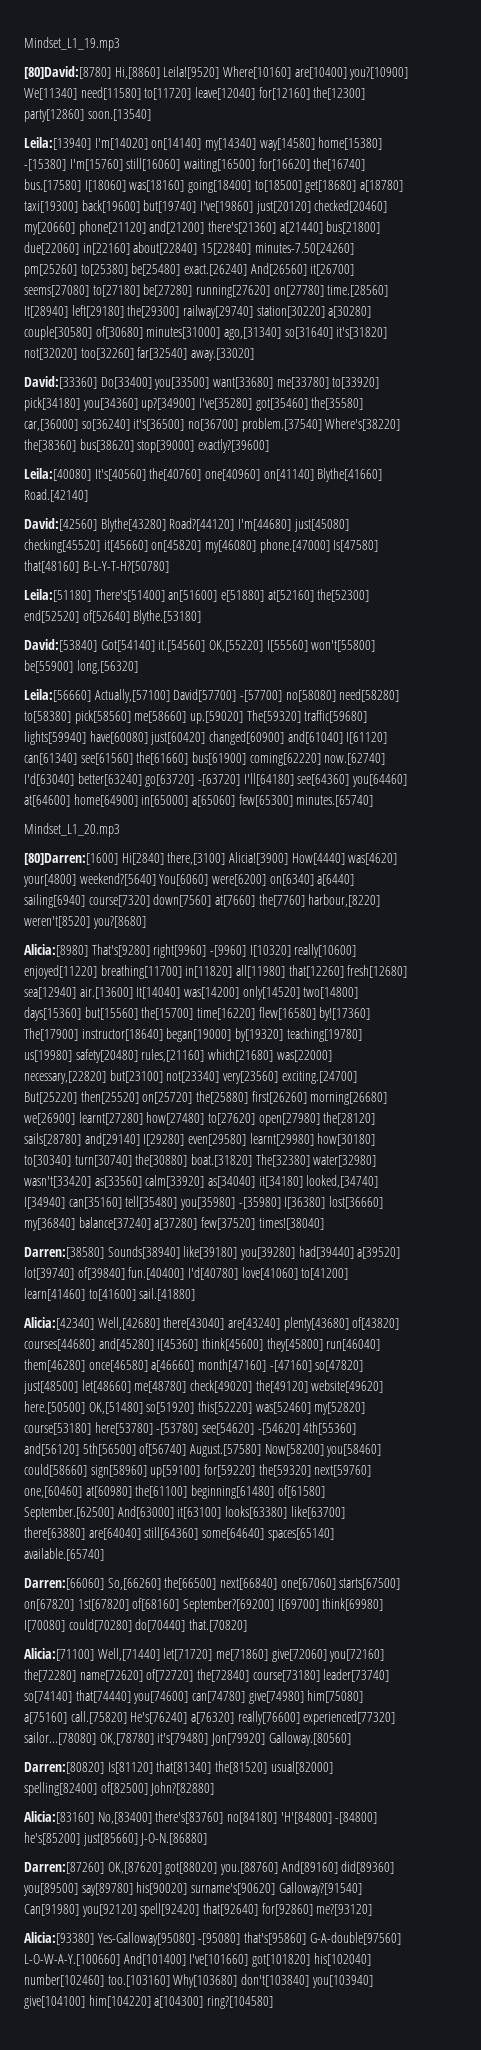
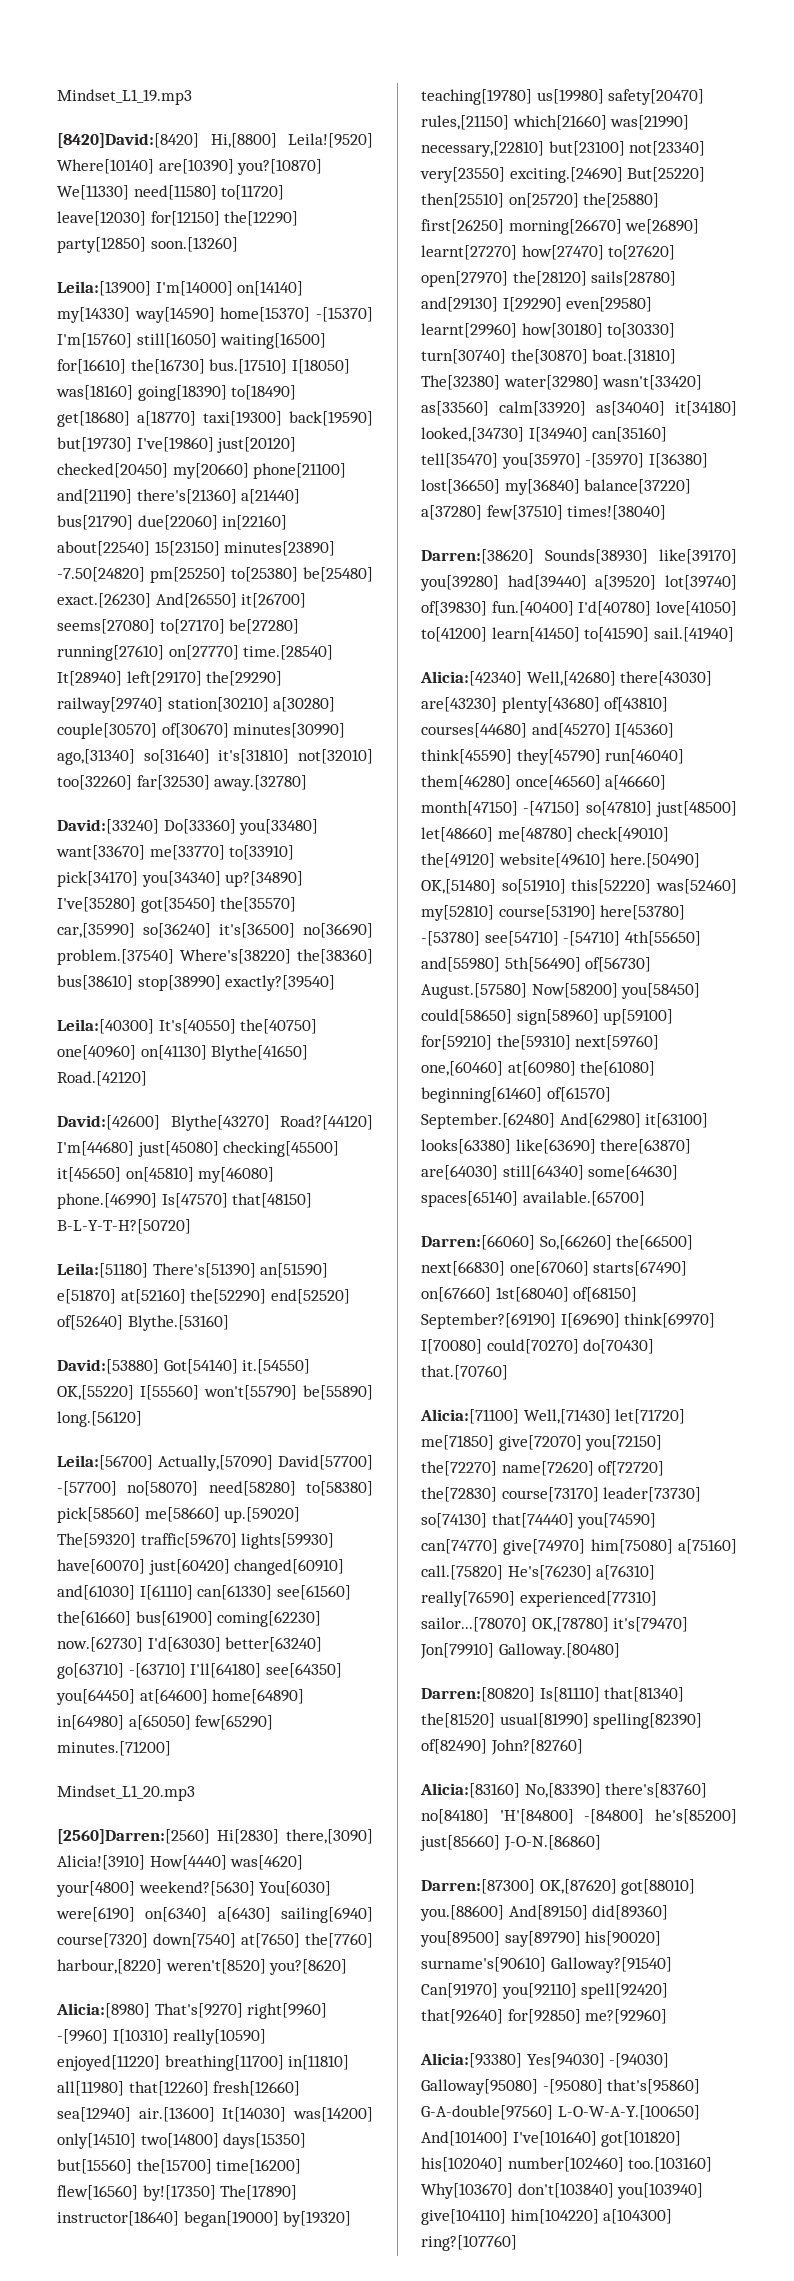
[24,66,409,80] [24,87,366,100] [24,109,151,122] [24,137,383,151] [24,158,366,172] [24,179,403,193] [24,200,388,214] [24,221,205,235] [80]David:[8780] Hi,[8860] Leila![9520] Where[10160] are[10400] you?[10900] We[11340] need[11580] to[11720] leave[12040] for[12160] the[12300] party[12860] soon.[13540] // Leila:[13940] I'm[14020] on[14140] my[14340] way[14580] home[15380] -[15380] I'm[15760] still[16060] waiting[16500] for[16620] the[16740] bus.[17580] I[18060] was[18160] going[18400] to[18500] get[18680] a[18780] taxi[19300] back[19600] but[19740] I've[19860] just[20120] checked[20460] my[20660] phone[21120] and[21200] -> [57,133,373,148] [57,159,323,175] [57,185,285,200] [57,211,299,226] [57,237,238,253] [57,281,304,296] [57,307,374,323] [57,333,327,349] [57,359,350,374] [56,385,297,401] [57,411,373,427] [57,437,297,453] [57,463,347,479] [57,489,132,504] [8420]David:[8420] Hi,[8800] Leila![9520] Where[10140] are[10390] you?[10870] We[11330] need[11580] to[11720] leave[12030] for[12150] the[12290] party[12850] soon.[13260] // Leila:[13900] I'm[14000] on[14140] my[14330] way[14590] home[15370] -[15370] I'm[15760] still[16050] waiting[16500] for[16610] the[16730] bus.[17510] I[18050] was[18160] going[18390] to[18490] get[18680] a[18770] taxi[19300] back[19590] but[19730] I've[19860] just[20120] checked[20450] my[20660] phone[21100] and[21190]
[326,221,381,234] bus[21800] -> [57,515,133,530] bus[21790]
[133,242,354,255] [24,263,355,277] [24,284,389,298] [24,305,372,319] [24,326,388,340] [24,347,254,361] [24,376,380,390] [24,397,364,411] [24,419,78,431] about[22840] 15[22840] minutes-7.50[24260] pm[25260] to[25380] be[25480] exact.[26240] And[26560] it[26700] seems[27080] to[27180] be[27280] running[27620] on[27780] time.[28560] It[28940] left[29180] the[29300] railway[29740] station[30220] a[30280] couple[30580] of[30680] minutes[31000] ago,[31340] so[31640] it's[31820] not[32020] too[32260] far[32540] away.[33020] // David:[33360] Do[33400] you[33500] want[33680] me[33780] to[33920] pick[34180] you[34360] up?[34900] I've[35280] got[35460] the[35580] car,[36000] -> [57,541,336,556] [57,567,373,583] [57,593,307,608] [57,619,300,634] [57,645,334,661] [57,671,283,686] [57,697,336,713] [57,723,346,739] [57,749,374,765] [57,775,308,791] [57,819,319,835] [56,845,295,860] [57,871,304,887] [57,897,297,913] [57,923,135,938] about[22540] 15[23150] minutes[23890] -7.50[24820] pm[25250] to[25380] be[25480] exact.[26230] And[26550] it[26700] seems[27080] to[27170] be[27280] running[27610] on[27770] time.[28540] It[28940] left[29170] the[29290] railway[29740] station[30210] a[30280] couple[30570] of[30670] minutes[30990] ago,[31340] so[31640] it's[31810] not[32010] too[32260] far[32530] away.[32780] // David:[33240] Do[33360] you[33480] want[33670] me[33770] to[33910] pick[34170] you[34340] up?[34890] I've[35280] got[35450] the[35570] car,[35990]
[187,419,238,431] no[36700] -> [303,923,373,938] no[36690]
[79,439,269,453] [24,468,383,482] [24,489,88,502] [24,518,349,532] [24,539,379,553] [24,560,169,573] [24,589,370,602] [24,610,202,624] [24,639,376,652] [24,660,138,674] [24,689,170,703] bus[38620] stop[39000] exactly?[39600] // Leila:[40080] It's[40560] the[40760] one[40960] on[41140] Blythe[41660] Road.[42140] // David:[42560] Blythe[43280] Road?[44120] I'm[44680] just[45080] checking[45520] it[45660] on[45820] my[46080] phone.[47000] Is[47580] that[48160] B-L-Y-T-H?[50780] // Leila:[51180] There's[51400] an[51600] e[51880] at[52160] the[52300] end[52520] of[52640] Blythe.[53180] // David:[53840] Got[54140] it.[54560] OK,[55220] I[55560] won't[55800] be[55900] long.[56320] // Leila:[56660] Actually,[57100] -> [57,975,336,991] [57,1019,318,1034] [57,1045,309,1061] [57,1071,147,1086] [57,1115,373,1131] [57,1141,340,1157] [57,1167,275,1183] [57,1193,313,1209] [57,1219,191,1234] [57,1263,329,1278] [57,1289,350,1304] [57,1315,229,1331] [57,1359,311,1374] [57,1385,373,1400] [57,1411,142,1427] [57,1455,273,1471] bus[38610] stop[38990] exactly?[39540] // Leila:[40300] It's[40550] the[40750] one[40960] on[41130] Blythe[41650] Road.[42120] // David:[42600] Blythe[43270] Road?[44120] I'm[44680] just[45080] checking[45500] it[45650] on[45810] my[46080] phone.[46990] Is[47570] that[48150] B-L-Y-T-H?[50720] // Leila:[51180] There's[51390] an[51590] e[51870] at[52160] the[52290] end[52520] of[52640] Blythe.[53160] // David:[53880] Got[54140] it.[54550] OK,[55220] I[55560] won't[55790] be[55890] long.[56120] // Leila:[56700] Actually,[57090]
[285,690,336,702] no[58080] -> [127,1481,199,1496] no[58070]
[304,710,368,723] [24,731,388,745] [24,752,386,766] [24,773,407,787] [24,794,374,807] [24,823,120,837] [24,852,398,865] [23,873,355,887] [24,894,255,908] traffic[59680] lights[59940] have[60080] just[60420] changed[60900] and[61040] I[61120] can[61340] see[61560] the[61660] bus[61900] coming[62220] now.[62740] I'd[63040] better[63240] go[63720] -[63720] I'll[64180] see[64360] you[64460] at[64600] home[64900] in[65000] a[65060] few[65300] minutes.[65740] // Mindset_L1_20.mp3 // [80]Darren:[1600] Hi[2840] there,[3100] Alicia![3900] How[4440] was[4620] your[4800] weekend?[5640] You[6060] were[6200] on[6340] a[6440] sailing[6940] course[7320] down[7560] at[7660] -> [140,1533,335,1549] [57,1559,345,1575] [57,1585,351,1600] [57,1611,322,1627] [57,1637,323,1652] [57,1663,342,1679] [56,1689,305,1705] [57,1715,274,1730] [57,1741,171,1756] [57,1785,195,1801] [57,1829,373,1844] [57,1855,304,1870] [56,1881,332,1897] [56,1907,373,1923] [57,1933,300,1948] traffic[59670] lights[59930] have[60070] just[60420] changed[60910] and[61030] I[61110] can[61330] see[61560] the[61660] bus[61900] coming[62230] now.[62730] I'd[63030] better[63240] go[63710] -[63710] I'll[64180] see[64350] you[64450] at[64600] home[64890] in[64980] a[65050] few[65290] minutes.[71200] // Mindset_L1_20.mp3 // [2560]Darren:[2560] Hi[2830] there,[3090] Alicia![3910] How[4440] was[4620] your[4800] weekend?[5630] You[6030] were[6190] on[6340] a[6430] sailing[6940] course[7320] down[7540] at[7650]
[92,916,146,929] you?[8680] -> [269,1959,348,1975] you?[8620]
[91,944,150,957] That's[9280] -> [154,2003,243,2018] That's[9270]
[249,944,357,958] I[10320] really[10600] -> [112,2029,267,2045] I[10310] really[10590]
[185,966,233,978] in[11820] -> [288,2055,350,2070] in[11810]
[347,965,408,978] fresh[12680] -> [213,2081,301,2096] fresh[12660]
[136,986,359,1000] [24,1007,371,1021] [24,1028,78,1041] It[14040] was[14200] only[14520] two[14800] days[15360] but[15560] the[15700] time[16220] flew[16580] by![17360] The[17900] -> [222,2107,374,2122] [57,2133,307,2149] [57,2159,302,2174] [57,2185,298,2201] It[14030] was[14200] only[14510] two[14800] days[15350] but[15560] the[15700] time[16200] flew[16560] by![17350] The[17890]
[75,1049,332,1063] [24,1070,357,1084] [24,1091,388,1105] [24,1112,376,1126] [24,1133,376,1146] [24,1154,252,1167] safety[20480] rules,[21160] which[21680] was[22000] necessary,[22820] but[23100] not[23340] very[23560] exciting.[24700] But[25220] then[25520] on[25720] the[25880] first[26260] morning[26680] we[26900] learnt[27280] how[27480] to[27620] open[27980] the[28120] sails[28780] and[29140] I[29280] even[29580] learnt[29980] how[30180] to[30340] turn[30740] the[30880] boat.[31820] -> [608,89,705,105] [421,115,690,130] [421,141,706,157] [420,167,706,183] [421,193,660,208] [421,219,700,235] [421,245,676,260] [421,271,677,287] [421,297,653,312] [421,323,676,338] [421,349,677,364] safety[20470] rules,[21150] which[21660] was[21990] necessary,[22810] but[23100] not[23340] very[23550] exciting.[24690] But[25220] then[25510] on[25720] the[25880] first[26250] morning[26670] we[26890] learnt[27270] how[27470] to[27620] open[27970] the[28120] sails[28780] and[29130] I[29290] even[29580] learnt[29960] how[30180] to[30330] turn[30740] the[30870] boat.[31810]
[306,1175,379,1188] looked,[34740] -> [421,427,524,442] looked,[34730]
[125,1196,383,1210] [24,1217,324,1231] [24,1246,238,1259] tell[35480] you[35980] -[35980] I[36380] lost[36660] my[36840] balance[37240] a[37280] few[37520] times![38040] // Darren:[38580] Sounds[38940] like[39180] -> [421,453,708,469] [421,479,692,495] [421,505,667,520] [421,549,737,564] tell[35470] you[35970] -[35970] I[36380] lost[36650] my[36840] balance[37220] a[37280] few[37510] times![38040] // Darren:[38620] Sounds[38930] like[39170]
[77,1267,125,1280] of[39840] -> [421,601,487,616] of[39830]
[241,1267,349,1280] [24,1288,196,1301] [24,1317,400,1331] [24,1338,381,1352] [24,1359,364,1372] [23,1380,384,1394] [24,1401,366,1415] [24,1422,357,1435] [24,1443,382,1457] [24,1464,372,1478] [24,1485,325,1499] [24,1506,345,1520] [24,1527,334,1541] [24,1548,104,1561] [24,1577,401,1590] [24,1598,384,1612] [24,1619,247,1632] [24,1648,385,1662] [24,1669,390,1682] [24,1690,364,1704] [24,1711,396,1725] [24,1732,351,1746] love[41060] to[41200] learn[41460] to[41600] sail.[41880] // Alicia:[42340] Well,[42680] there[43040] are[43240] plenty[43680] of[43820] courses[44680] and[45280] I[45360] think[45600] they[45800] run[46040] them[46280] once[46580] a[46660] month[47160] -[47160] so[47820] just[48500] let[48660] me[48780] check[49020] the[49120] website[49620] here.[50500] OK,[51480] so[51920] this[52220] was[52460] my[52820] course[53180] here[53780] -[53780] see[54620] -[54620] 4th[55360] and[56120] 5th[56500] of[56740] August.[57580] Now[58200] you[58460] could[58660] sign[58960] up[59100] for[59220] the[59320] next[59760] one,[60460] at[60980] the[61100] beginning[61480] of[61580] September.[62500] And[63000] it[63100] looks[63380] like[63700] there[63880] are[64040] still[64360] some[64640] spaces[65140] available.[65740] // Darren:[66060] So,[66260] the[66500] next[66840] one[67060] starts[67500] on[67820] 1st[67820] of[68160] September?[69200] I[69700] think[69980] I[70080] could[70280] do[70440] that.[70820] // Alicia:[71100] Well,[71440] let[71720] me[71860] give[72060] you[72160] the[72280] name[72620] of[72720] the[72840] course[73180] leader[73740] so[74140] that[74440] you[74600] can[74780] give[74980] him[75080] a[75160] call.[75820] He's[76240] a[76320] really[76600] experienced[77320] sailor...[78080] OK,[78780] it's[79480] Jon[79920] Galloway.[80560] -> [656,601,737,616] [421,627,734,642] [420,671,713,686] [421,697,669,713] [421,723,675,738] [421,749,685,765] [421,775,667,790] [421,801,737,817] [421,827,670,842] [421,853,701,868] [421,879,737,894] [421,905,686,921] [421,931,701,946] [421,957,652,972] [421,983,701,999] [421,1009,674,1025] [421,1035,660,1050] [421,1061,656,1076] [421,1087,611,1103] [421,1113,709,1129] [421,1139,692,1154] [421,1165,679,1180] [421,1191,645,1207] [421,1235,694,1250] [421,1261,688,1276] [421,1287,638,1302] [421,1313,716,1329] [421,1339,655,1354] [421,1365,508,1380] [420,1409,686,1424] [421,1435,663,1451] [421,1461,665,1476] [421,1487,702,1502] [421,1513,657,1529] [421,1539,737,1555] [421,1565,656,1580] [421,1591,657,1607] [421,1617,689,1632] [420,1643,620,1659] love[41050] to[41200] learn[41450] to[41590] sail.[41940] // Alicia:[42340] Well,[42680] there[43030] are[43230] plenty[43680] of[43810] courses[44680] and[45270] I[45360] think[45590] they[45790] run[46040] them[46280] once[46560] a[46660] month[47150] -[47150] so[47810] just[48500] let[48660] me[48780] check[49010] the[49120] website[49610] here.[50490] OK,[51480] so[51910] this[52220] was[52460] my[52810] course[53190] here[53780] -[53780] see[54710] -[54710] 4th[55650] and[55980] 5th[56490] of[56730] August.[57580] Now[58200] you[58450] could[58650] sign[58960] up[59100] for[59210] the[59310] next[59760] one,[60460] at[60980] the[61080] beginning[61460] of[61570] September.[62480] And[62980] it[63100] looks[63380] like[63690] there[63870] are[64030] still[64340] some[64630] spaces[65140] available.[65700] // Darren:[66060] So,[66260] the[66500] next[66830] one[67060] starts[67490] on[67660] 1st[68040] of[68150] September?[69190] I[69690] think[69970] I[70080] could[70270] do[70430] that.[70760] // Alicia:[71100] Well,[71430] let[71720] me[71850] give[72070] you[72150] the[72270] name[72620] of[72720] the[72830] course[73170] leader[73730] so[74130] that[74440] you[74590] can[74770] give[74970] him[75080] a[75160] call.[75820] He's[76230] a[76310] really[76590] experienced[77310] sailor...[78070] OK,[78780] it's[79470] Jon[79910] Galloway.[80480]
[107,1762,153,1774] Is[81120] -> [539,1687,600,1702] Is[81110]
[270,1761,333,1774] [24,1782,215,1796] usual[82000] spelling[82400] of[82500] John?[82880] -> [499,1713,703,1729] [421,1739,583,1755] usual[81990] spelling[82390] of[82490] John?[82760]
[97,1812,152,1824] No,[83400] -> [524,1783,601,1798] No,[83390]
[140,1833,208,1846] [24,1861,395,1875] [23,1882,362,1896] [24,1903,373,1917] [24,1932,401,1946] [24,1953,249,1966] J-O-N.[86880] // Darren:[87260] OK,[87620] got[88020] you.[88760] And[89160] did[89360] you[89500] say[89780] his[90020] surname's[90620] Galloway?[91540] Can[91980] you[92120] spell[92420] that[92640] for[92860] me?[93120] // Alicia:[93380] Yes-Galloway[95080] -[95080] that's[95860] G-A-double[97560] L-O-W-A-Y.[100660] And[101400] I've[101660] -> [503,1835,601,1851] [421,1879,696,1895] [420,1905,669,1921] [420,1931,662,1947] [421,1957,672,1973] [421,1983,669,1999] [421,2009,668,2024] [420,2053,670,2068] [421,2079,701,2095] [421,2105,700,2120] [421,2131,597,2146] J-O-N.[86860] // Darren:[87300] OK,[87620] got[88010] you.[88600] And[89150] did[89360] you[89500] say[89790] his[90020] surname's[90610] Galloway?[91540] Can[91970] you[92110] spell[92420] that[92640] for[92850] me?[92960] // Alicia:[93380] Yes[94030] -[94030] Galloway[95080] -[95080] that's[95860] G-A-double[97560] L-O-W-A-Y.[100650] And[101400] I've[101640]
[173,1974,238,1988] Why[103680] -> [421,2183,513,2199] Why[103670]
[24,1996,85,2009] give[104100] -> [421,2209,506,2225] give[104110]
[206,1996,273,2009] ring?[104580] -> [421,2235,517,2251] ring?[107760]

